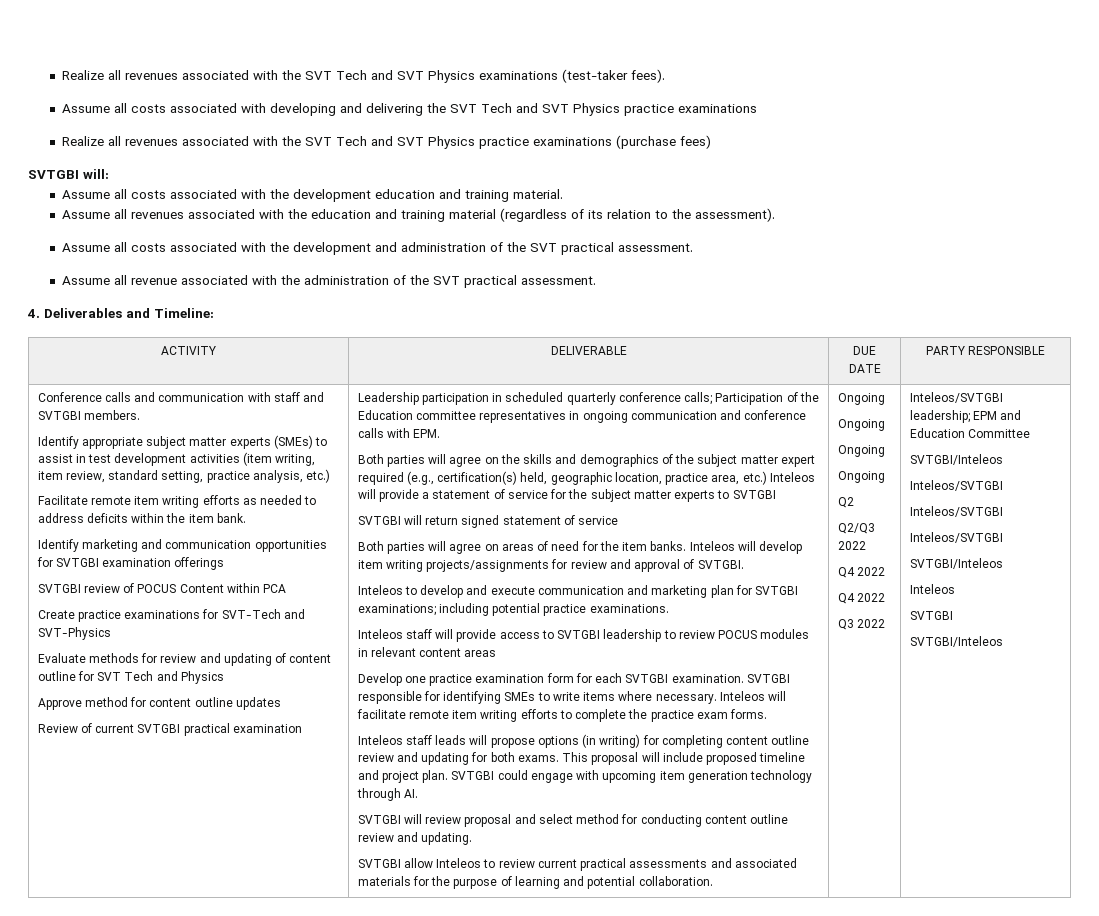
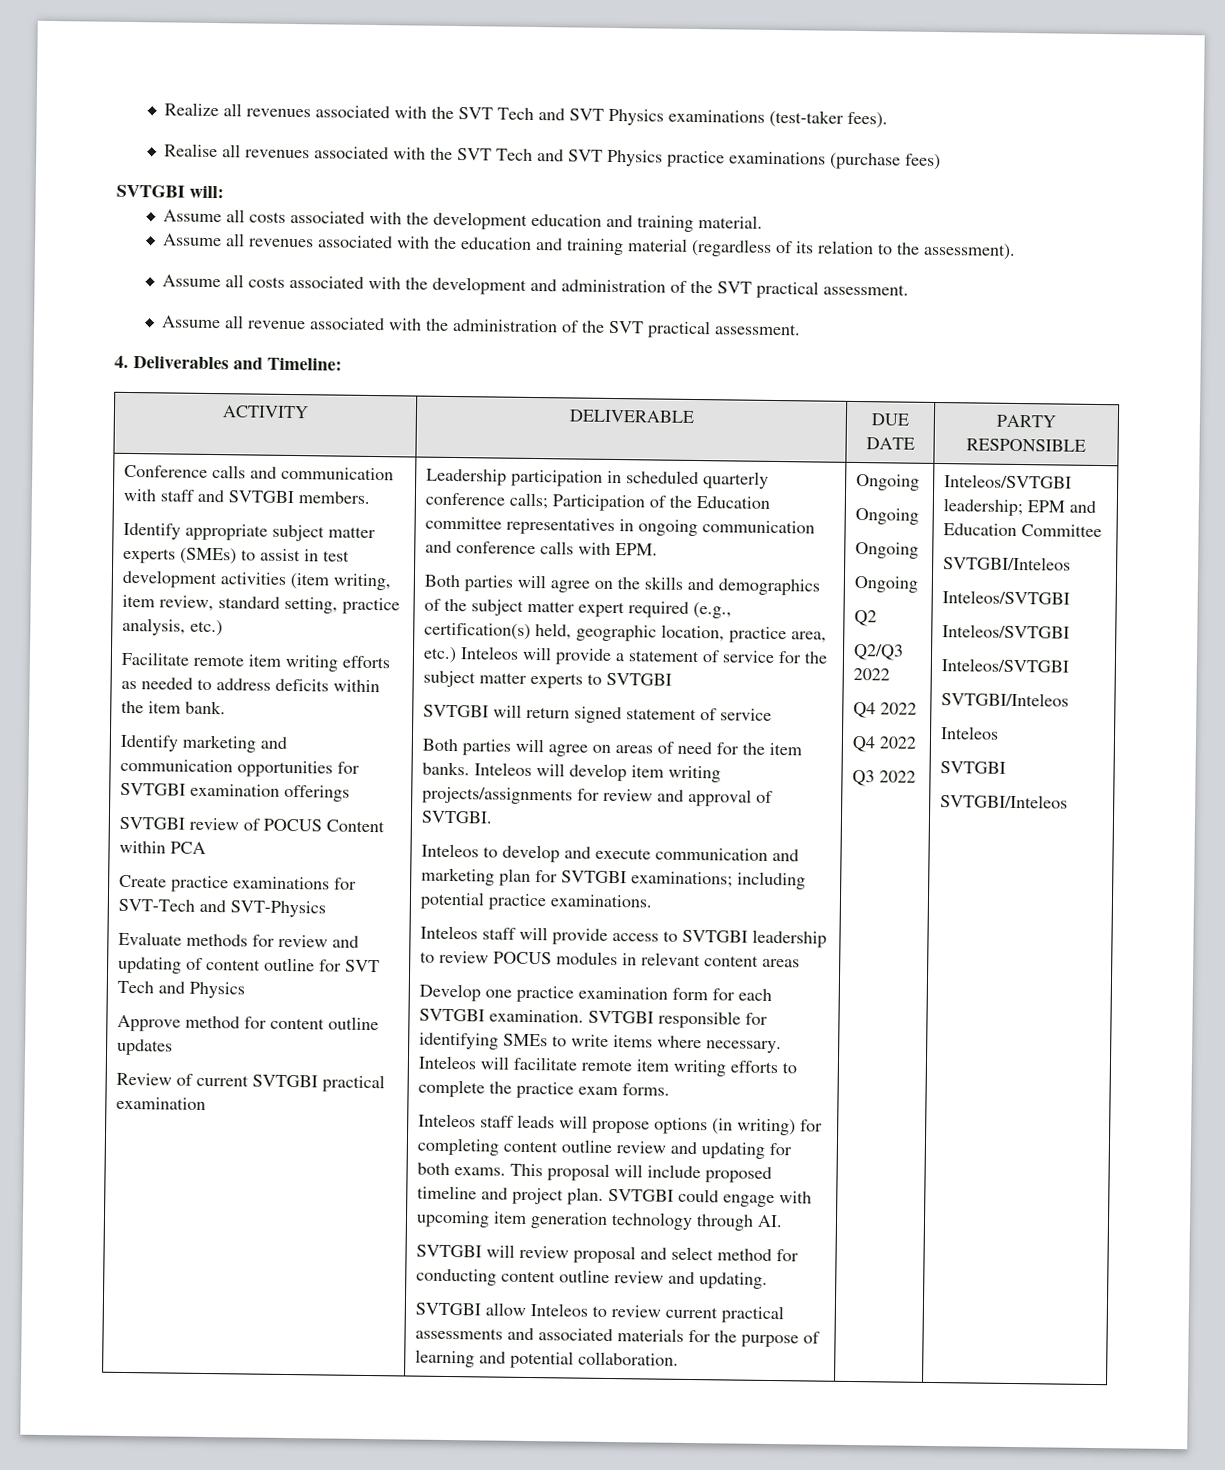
[61,103,757,116] [61,136,104,146] Assume all costs associated with developing and delivering the SVT Tech and SVT Physics practice examinations // Realize -> [163,143,218,158] Realise

